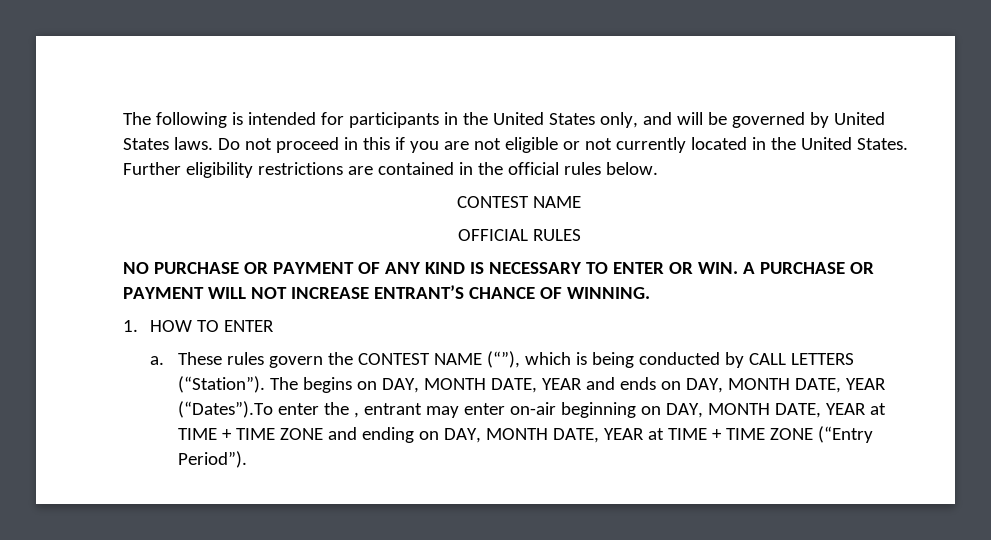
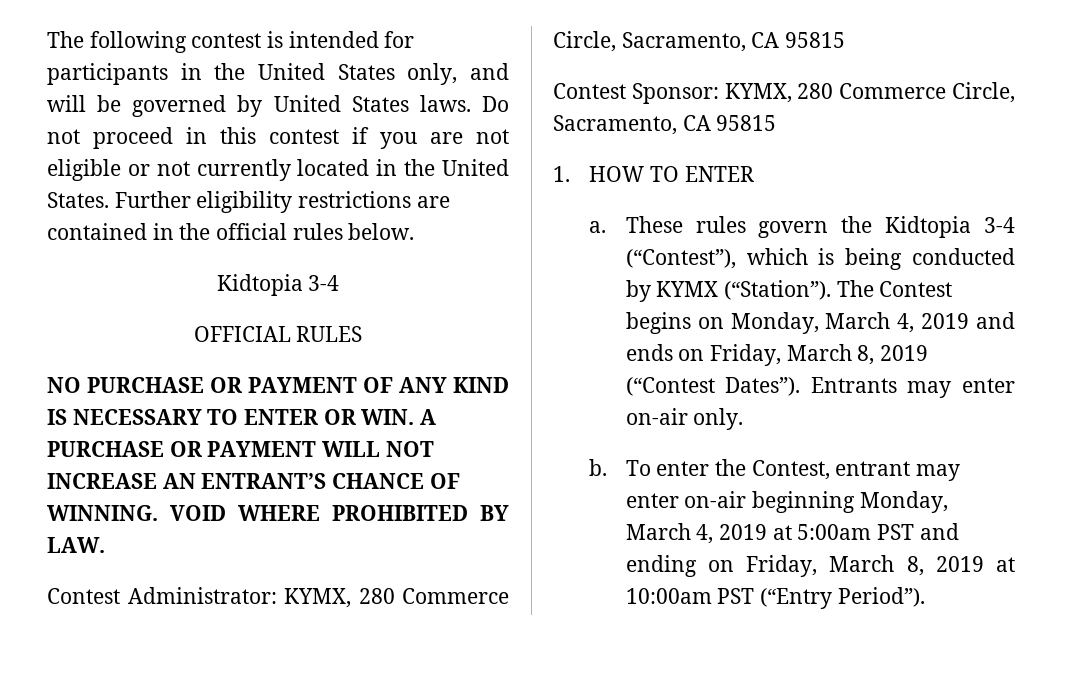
(227, 120) none -> [191,33,262,48] contest
(390, 143) none -> [269,129,339,144] contest
[457,196,581,208] CONTEST NAME -> [216,274,340,296] Kidtopia 3-4
(369, 293) none -> [162,473,196,489] AN
(650, 293) none -> [170,505,509,521] [47,537,105,553] [47,587,509,608] [553,31,846,52] [553,82,1015,104] [553,115,777,135] VOID WHERE PROHIBITED BY LAW. // Contest Administrator: KYMX, 280 Commerce Circle, Sacramento, CA 95815 // Contest Sponsor: KYMX, 280 Commerce Circle, Sacramento, CA 95815
[357,351,520,368] CONTEST NAME (“”), -> [885,216,1015,238] [625,249,736,269] Kidtopia 3-4 (“Contest”),
[748,353,854,365] CALL LETTERS -> [656,281,719,297] KYMX
(298, 383) none -> [879,281,953,297] Contest
[381,377,886,393] [177,401,273,418] DAY, MONTH DATE, YEAR and ends on DAY, MONTH DATE, YEAR (“Dates”).To -> [730,312,1015,334] [625,344,929,366] [625,377,1015,398] [625,408,744,430] [589,459,651,476] Monday, March 4, 2019 and ends on Friday, March 8, 2019 (“Contest Dates”). Entrants may enter on-air only. // b. To
[353,412,359,418] , -> [751,460,830,480] Contest,
[640,403,886,418] [177,427,813,443] on DAY, MONTH DATE, YEAR at TIME + TIME ZONE and ending on DAY, MONTH DATE, YEAR at TIME + TIME ZONE -> [859,491,948,513] [625,523,959,544] [625,555,1015,577] [625,588,755,604] Monday, March 4, 2019 at 5:00am PST and ending on Friday, March 8, 2019 at 10:00am PST

